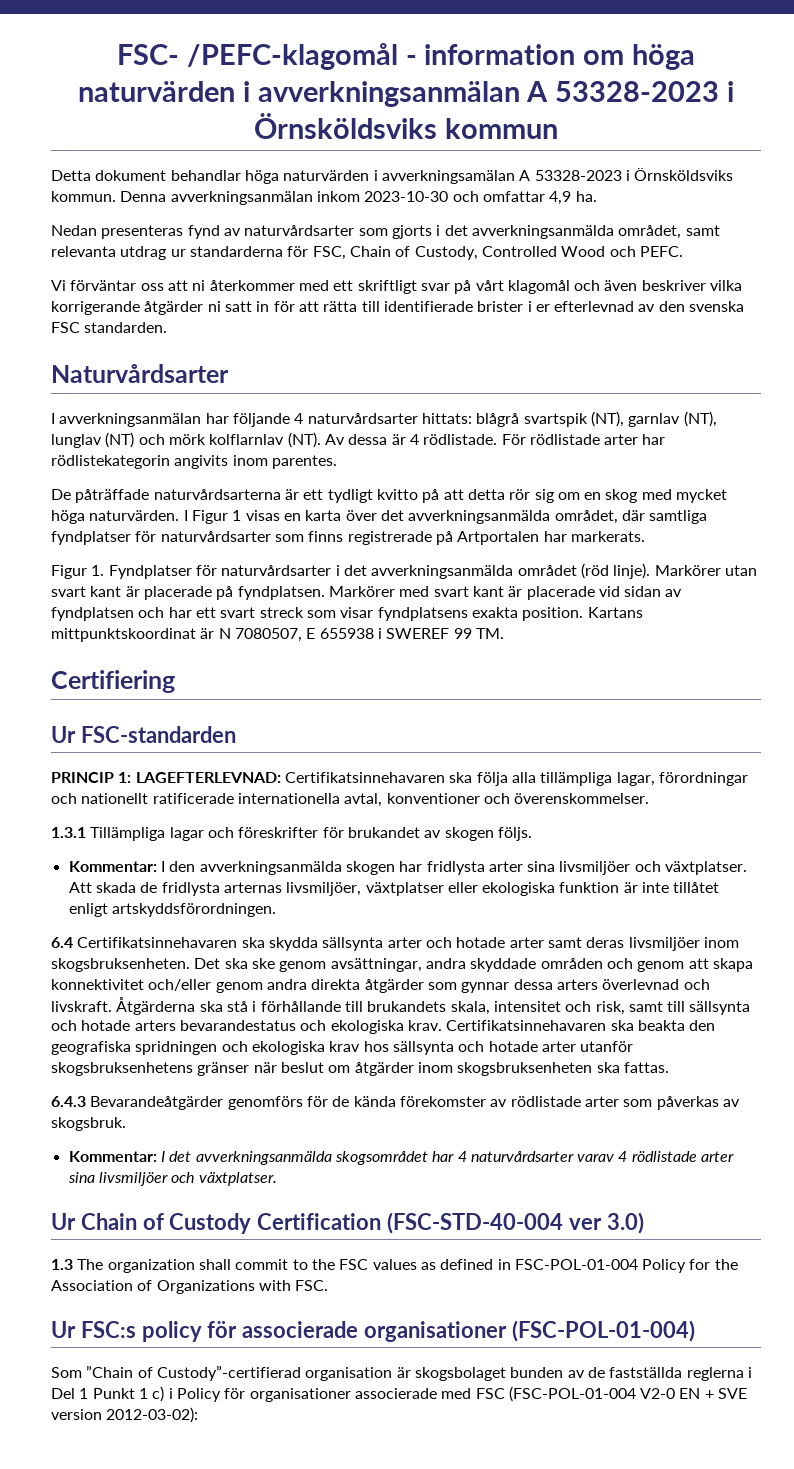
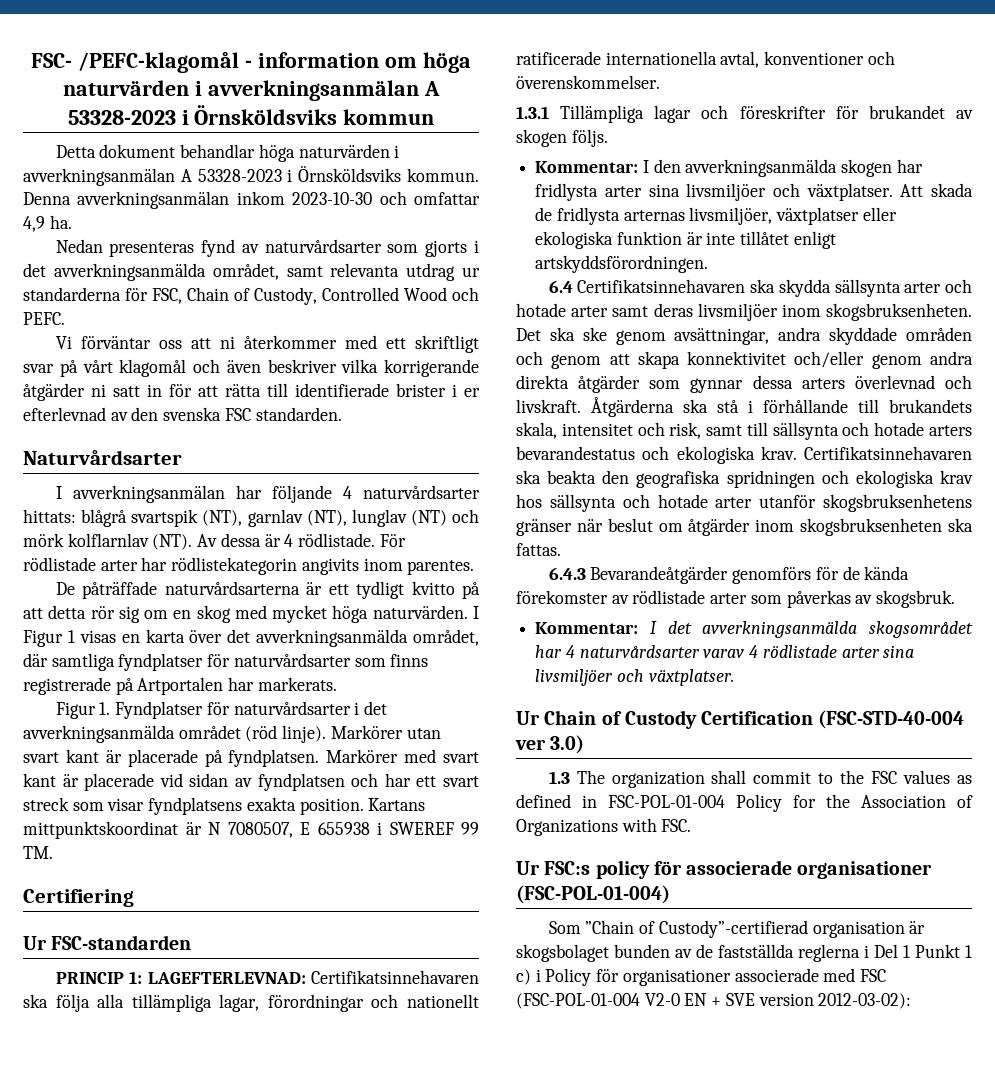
[381,170,515,184] avverkningsamälan -> [23,168,175,186] avverkningsanmälan

